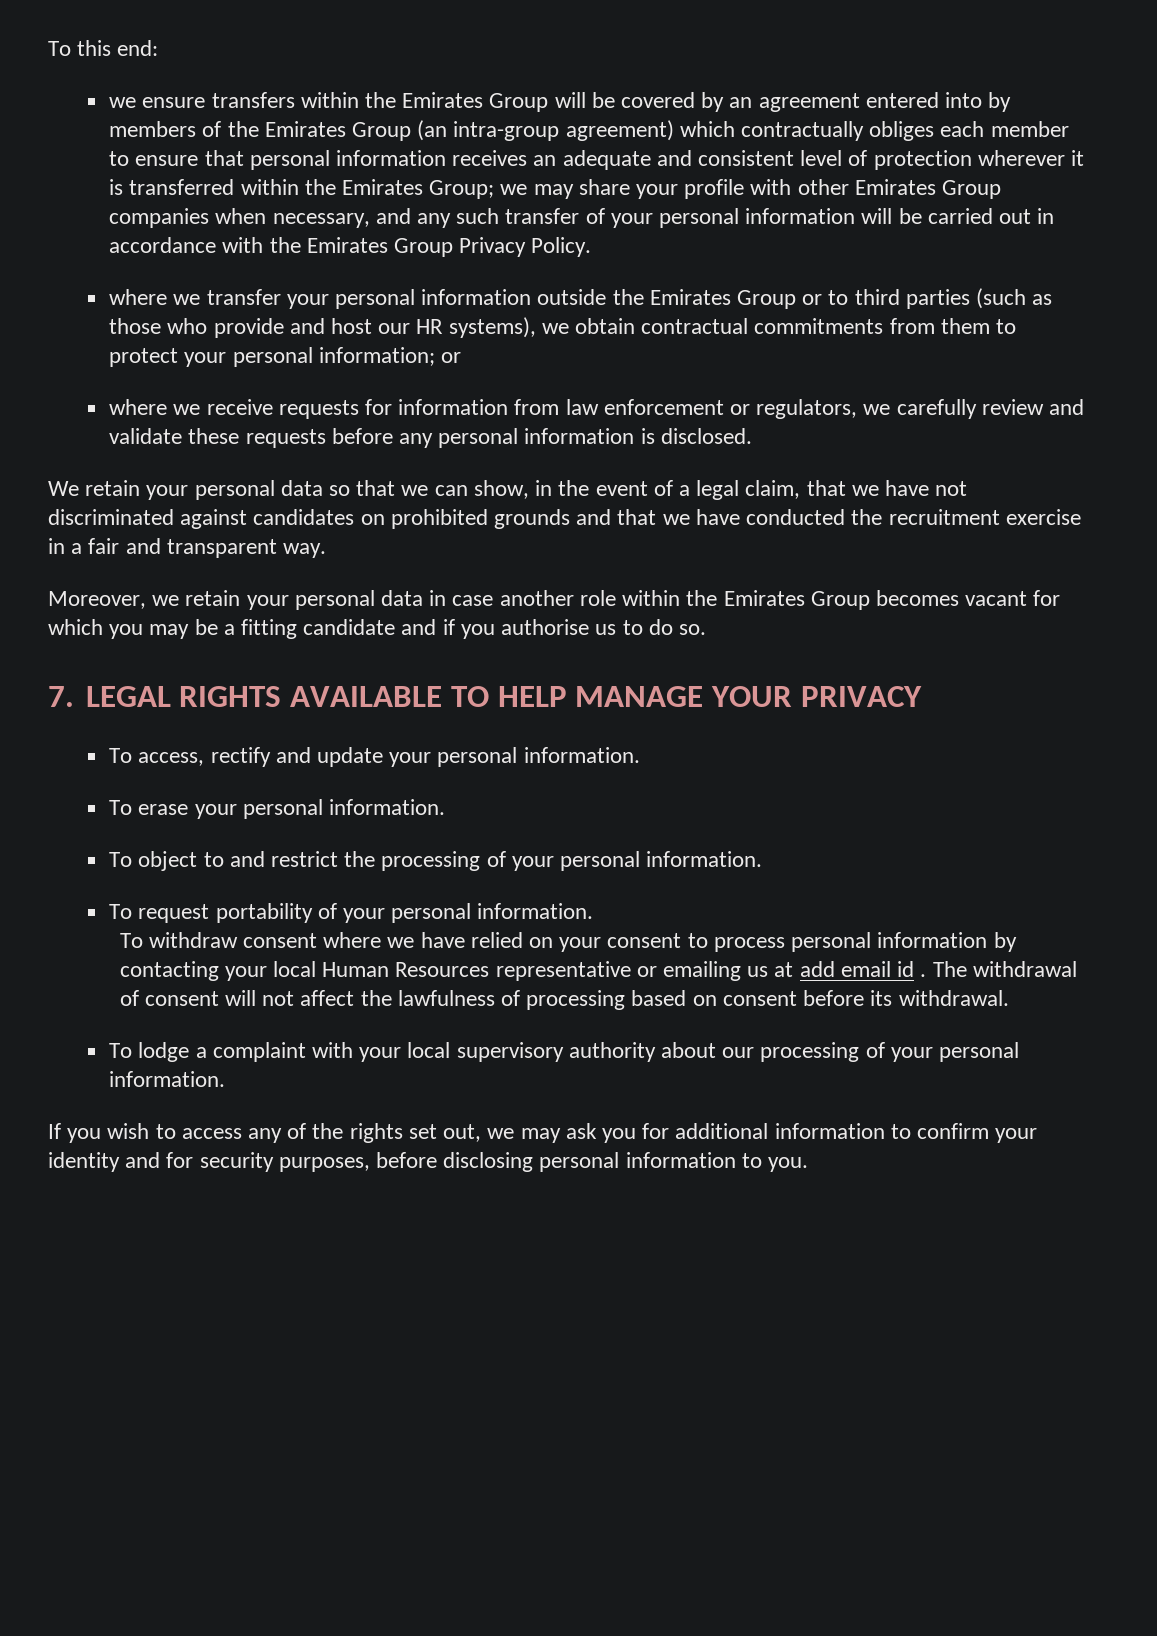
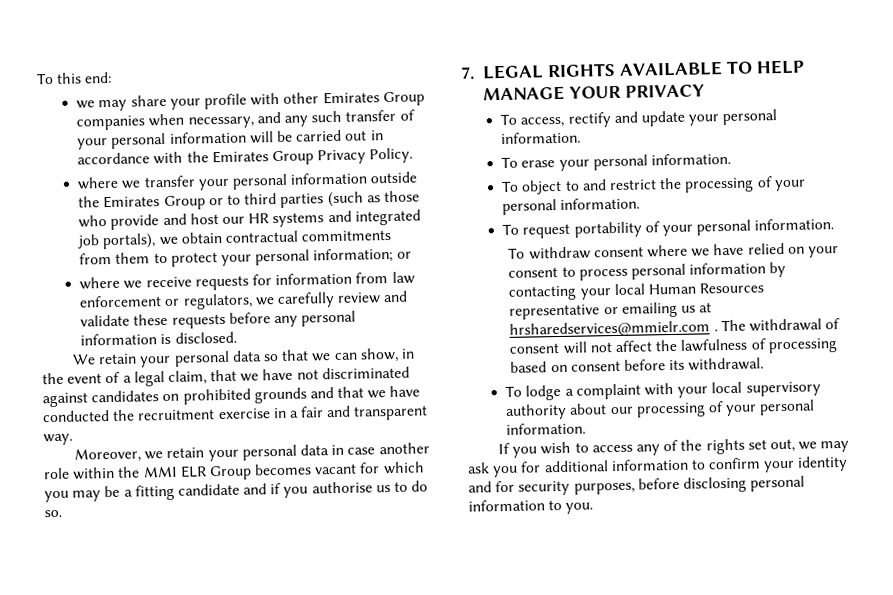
[142,92,1012,112] [109,120,1069,141] [109,150,1085,170] [109,179,528,199] ensure transfers within the Emirates Group will be covered by an agreement entered into by members of the Emirates Group (an intra-group agreement) which contractually obliges each member to ensure that personal information receives an adequate and consistent level of protection wherever it is transferred within the Emirates Group; we -> (96, 104) none
[448,317,536,338] systems), -> [272,209,421,228] [77,233,157,250] systems and integrated job portals),
[723,590,805,606] Emirates -> [142,465,207,478] MMI ELR
[799,961,915,977] add email id -> [509,320,711,338] hrsharedservices@mmielr.com

